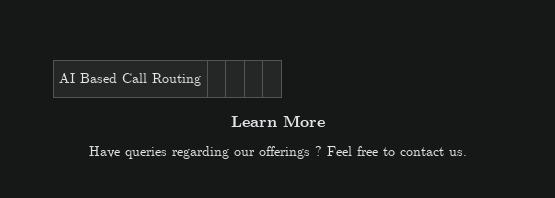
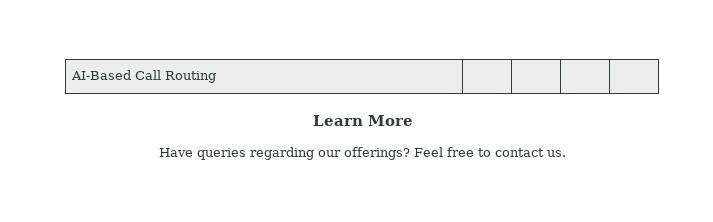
[58,73,117,84] AI Based -> [70,70,131,80] AI-Based
[258,146,322,159] offerings ? -> [344,147,410,160] offerings?

